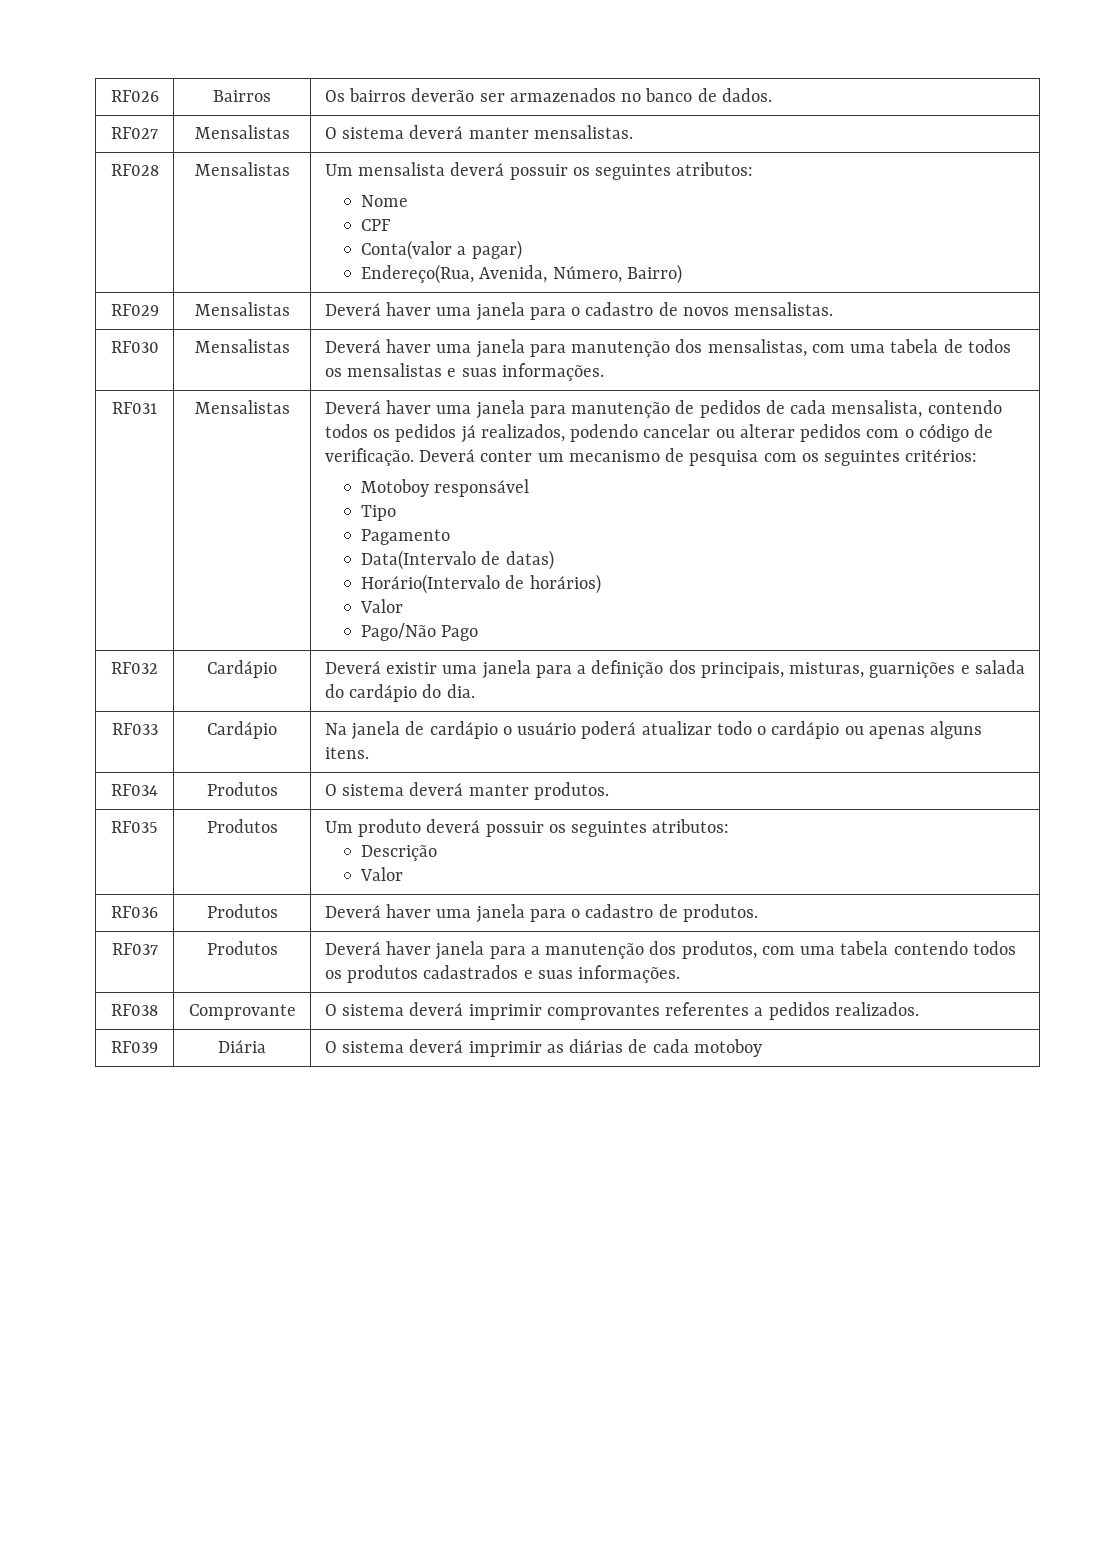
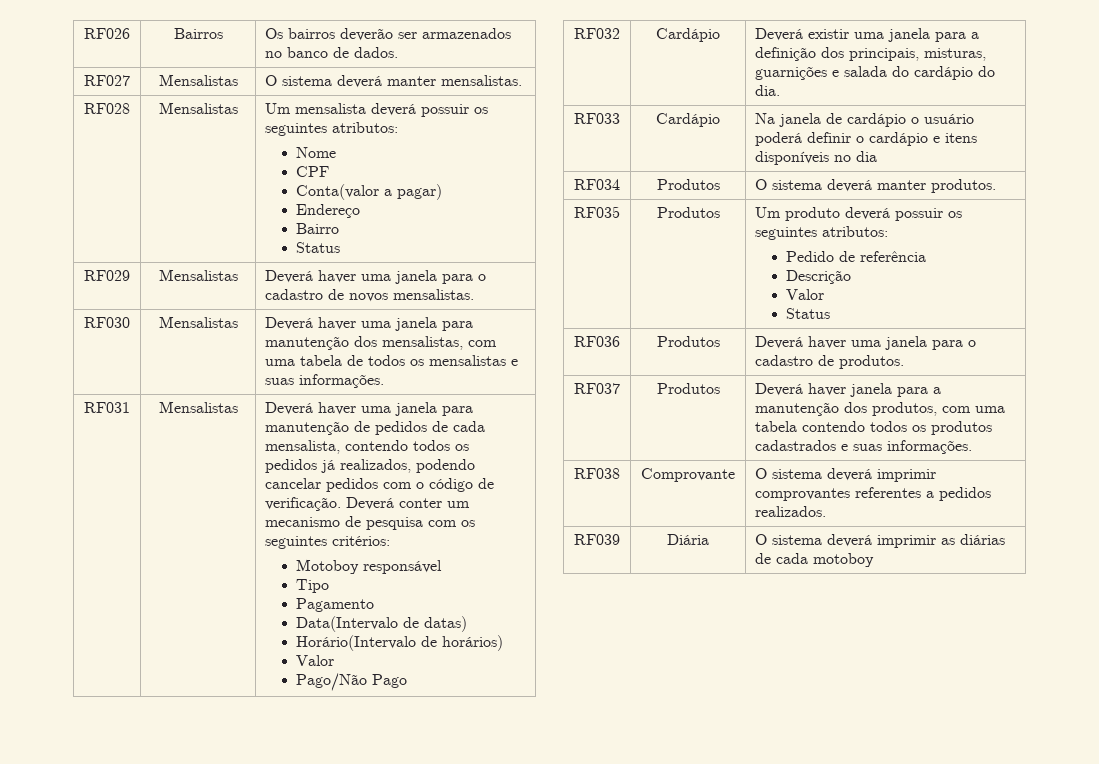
[361,264,683,284] Endereço(Rua, Avenida, Número, Bairro) -> [296,204,361,218] [296,223,340,234] [296,242,341,253] Endereço // Bairro // Status
[715,424,795,438] ou alterar -> (322, 483) none
[641,721,983,739] [324,747,369,759] atualizar todo o cardápio ou apenas alguns itens. -> [807,132,978,146] [755,151,878,165] definir o cardápio e itens disponíveis no dia
(730, 826) none -> [786,251,927,262] // Pedido de referência
(404, 874) none -> [786,308,831,319] // Status

